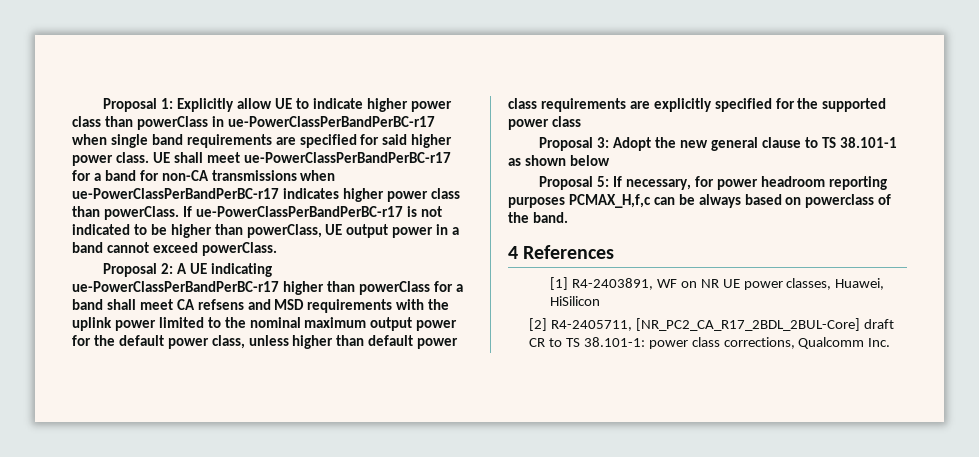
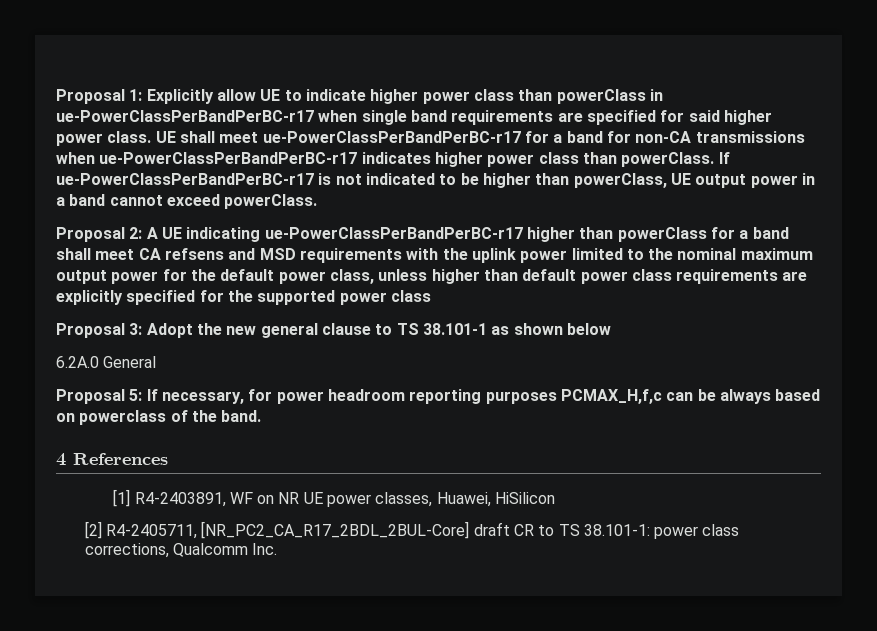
(610, 160) none -> [56,356,157,368] // 6.2A.0 General

